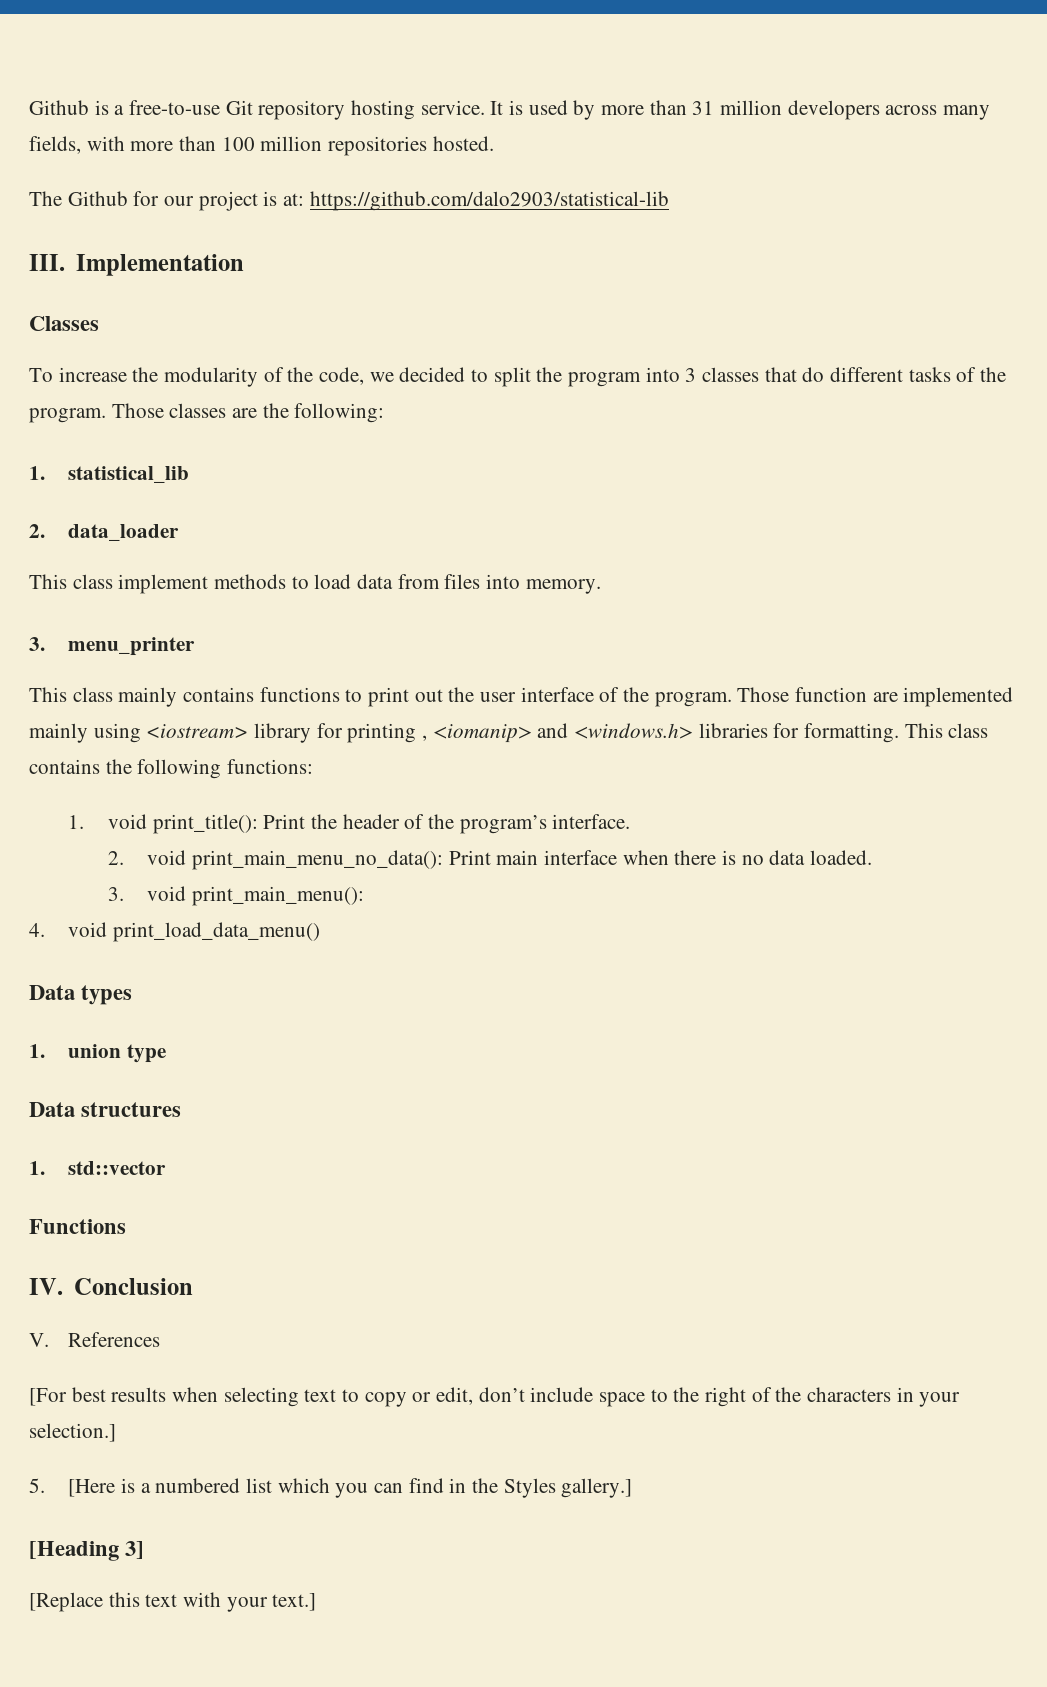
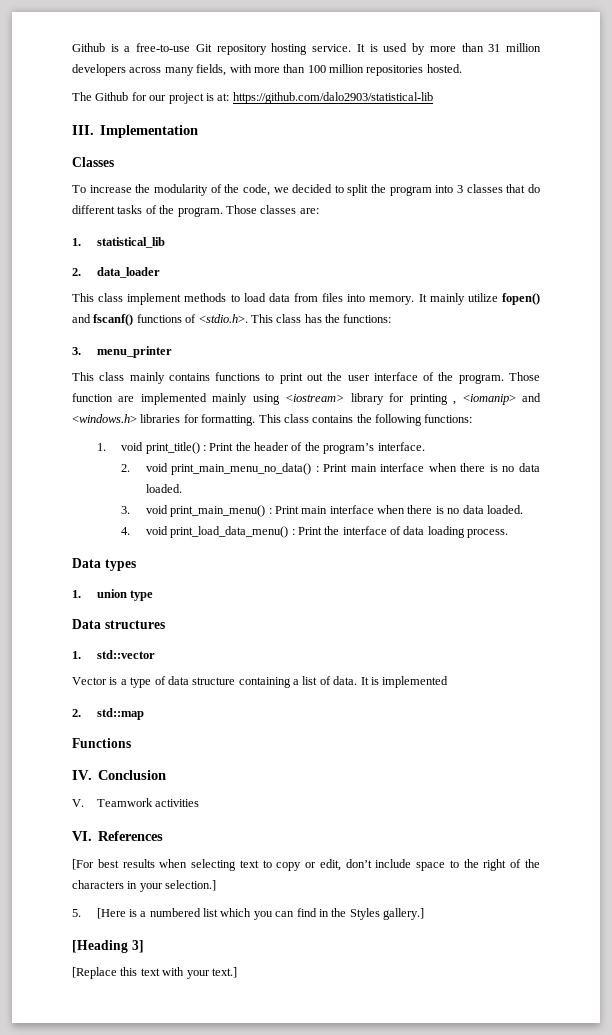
[232,403,385,423] are the following: -> [299,208,319,214] are:
(601, 586) none -> [418,293,541,305] [72,314,392,326] It mainly utilize fopen() and fscanf() functions of <stdio.h>. This class has the functions:
[152,814,258,834] print_title(): -> [145,442,206,454] print_title() :
[191,850,443,870] print_main_menu_no_data(): -> [171,463,319,475] print_main_menu_no_data() :
[191,886,364,906] [29,922,321,942] print_main_menu(): // 4. void print_load_data_menu() -> [170,505,523,517] [121,526,509,538] print_main_menu() : Print main interface when there is no data loaded. // 4. void print_load_data_menu() : Print the interface of data loading process.
(167, 1168) none -> [72,676,449,688] [72,708,144,720] // Vector is a type of data structure containing a list of data. It is implemented // 2. std::map
(49, 1340) none -> [96,798,199,807] [72,831,92,841] Teamwork activities // VI.

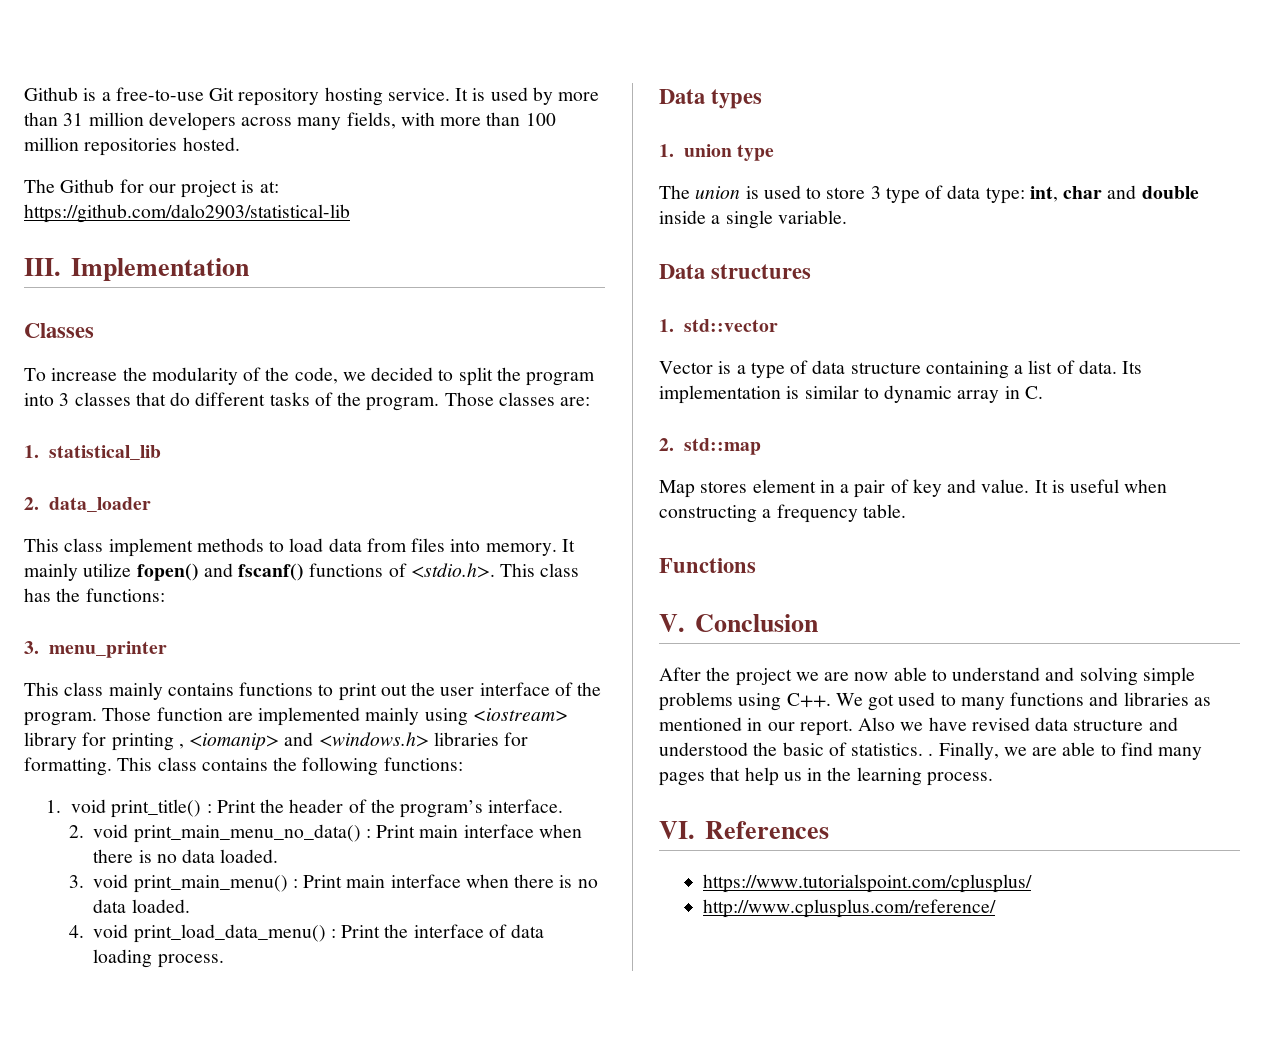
(153, 595) none -> [659,185,1199,204] [659,210,847,229] // The union is used to store 3 type of data type: int, char and double inside a single variable.
[360,676,449,688] [72,708,144,720] It is implemented // 2. std::map -> [1122,361,1143,374] [659,385,1043,404] [659,438,761,455] [659,479,1168,498] [659,504,906,523] Its implementation is similar to dynamic array in C. // 2. std::map // Map stores element in a pair of key and value. It is useful when constructing a frequency table.
[72,770,92,780] IV. -> [659,614,685,632] V.
[72,798,199,807] [72,831,164,841] [72,859,540,871] [72,880,217,892] [72,908,425,920] [72,940,144,953] [72,967,237,979] V. Teamwork activities // VI. References // [For best results when selecting text to copy or edit, don’t include space to the right of the characters in your selection.] // 5. [Here is a numbered list which you can find in the Styles gallery.] // [Heading 3] // [Replace this text with your text.] -> [659,667,1195,686] [659,692,1211,711] [659,717,1178,736] [659,742,1203,760] [659,767,993,786] [659,821,829,839] [702,874,1032,893] [702,899,996,918] After the project we are now able to understand and solving simple problems using C++. We got used to many functions and libraries as mentioned in our report. Also we have revised data structure and understood the basic of statistics. . Finally, we are able to find many pages that help us in the learning process. // VI. References // https://www.tutorialspoint.com/cplusplus/ // http://www.cplusplus.com/reference/

